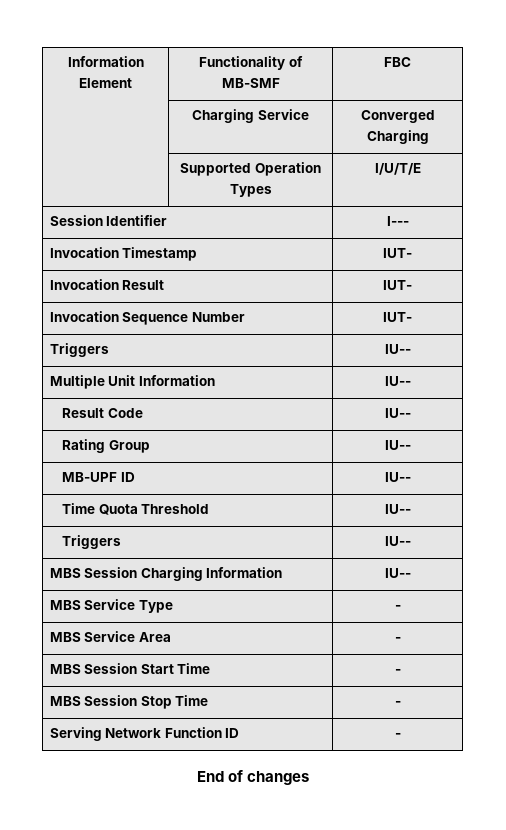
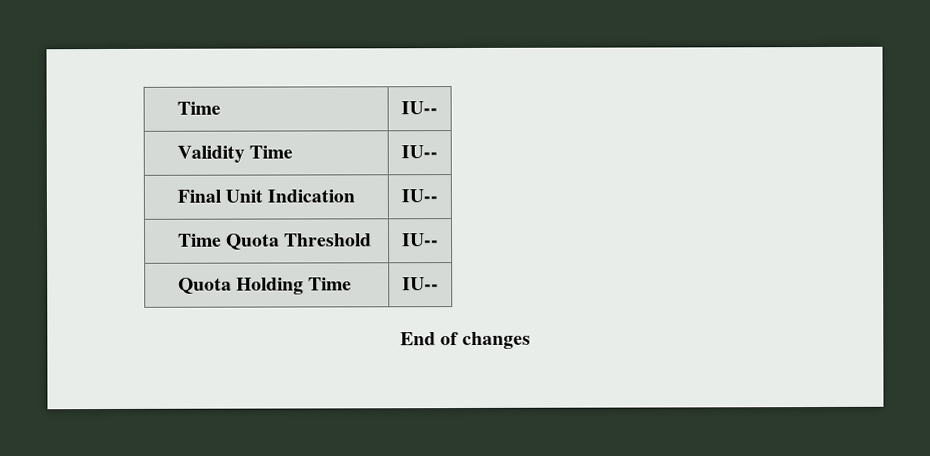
[67,56,144,67] [79,78,132,88] [199,56,303,70] [221,78,280,88] [384,57,411,67] [192,109,309,123] [360,110,435,123] [366,130,429,144] [180,162,321,176] [229,184,272,197] [374,163,421,175] [49,215,168,226] [386,216,409,226] [49,247,198,261] [383,248,412,258] [49,279,165,290] [383,280,412,290] [49,311,245,325] [383,312,412,322] [49,343,109,357] [384,344,411,354] [49,375,215,389] [384,376,411,386] [62,408,143,418] [384,408,411,418] [62,439,150,453] [384,440,411,450] [62,472,135,482] Information Element | Functionality of MB-SMF | FBC // | Charging Service | Converged Charging // | Supported Operation Types | I/U/T/E // Session Identifier | I--- // Invocation Timestamp | IUT- // Invocation Result | IUT- // Invocation Sequence Number | IUT- // Triggers | IU-- // Multiple Unit Information | IU-- // Result Code | IU-- // Rating Group | IU-- // MB-UPF ID -> [176,101,221,115] [401,101,438,115] [176,145,294,163] [401,145,438,159] [176,189,356,203] Time | IU-- // Validity Time | IU-- // Final Unit Indication
[62,535,122,549] [384,536,411,546] [49,567,283,581] [384,568,411,578] [49,599,173,613] [394,605,401,610] [49,631,171,642] [394,637,401,642] [49,663,211,674] [394,669,401,674] [49,695,209,709] [394,701,401,706] [49,727,240,741] [394,733,401,738] Triggers | IU-- // MBS Session Charging Information | IU-- // MBS Service Type | - // MBS Service Area | - // MBS Session Start Time | - // MBS Session Stop Time | - // Serving Network Function ID | - -> [177,277,353,295] [402,277,439,291] Quota Holding Time | IU--

